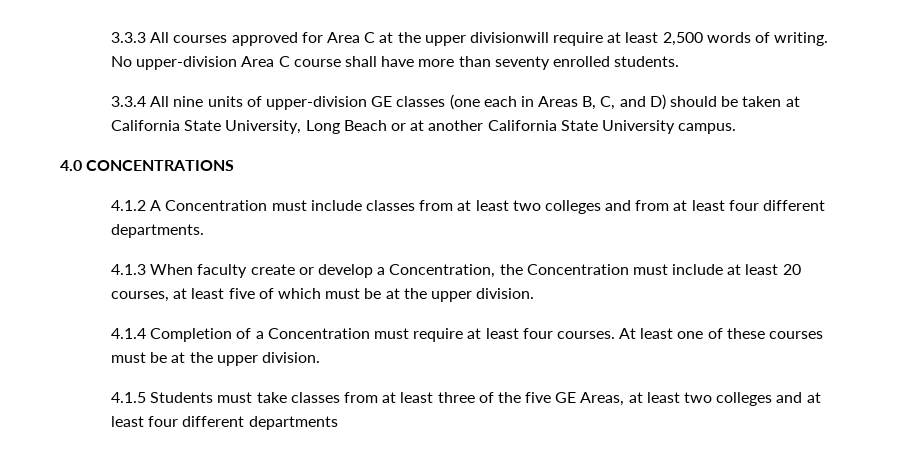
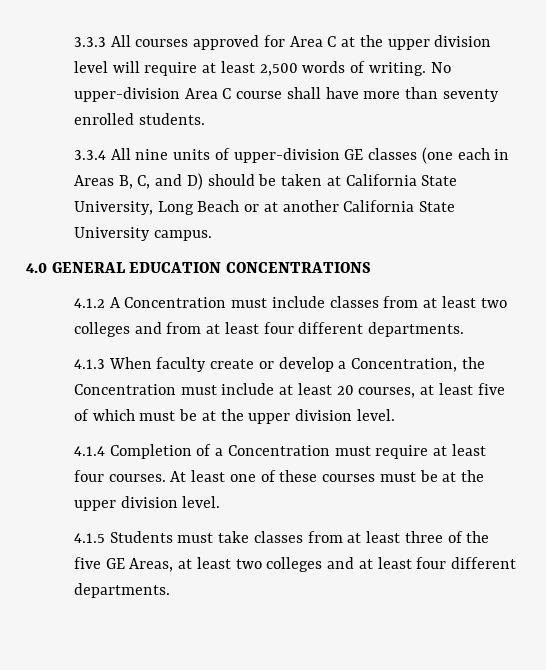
[469,32,549,43] divisionwill -> [434,35,492,47] [74,61,140,73] division level will
(82, 165) none -> [51,262,222,273] GENERAL EDUCATION
[476,288,535,299] division. -> [295,409,395,421] division level.
[261,352,320,363] division. -> [120,496,221,508] division level.
[248,416,338,430] departments -> [74,583,171,598] departments.

